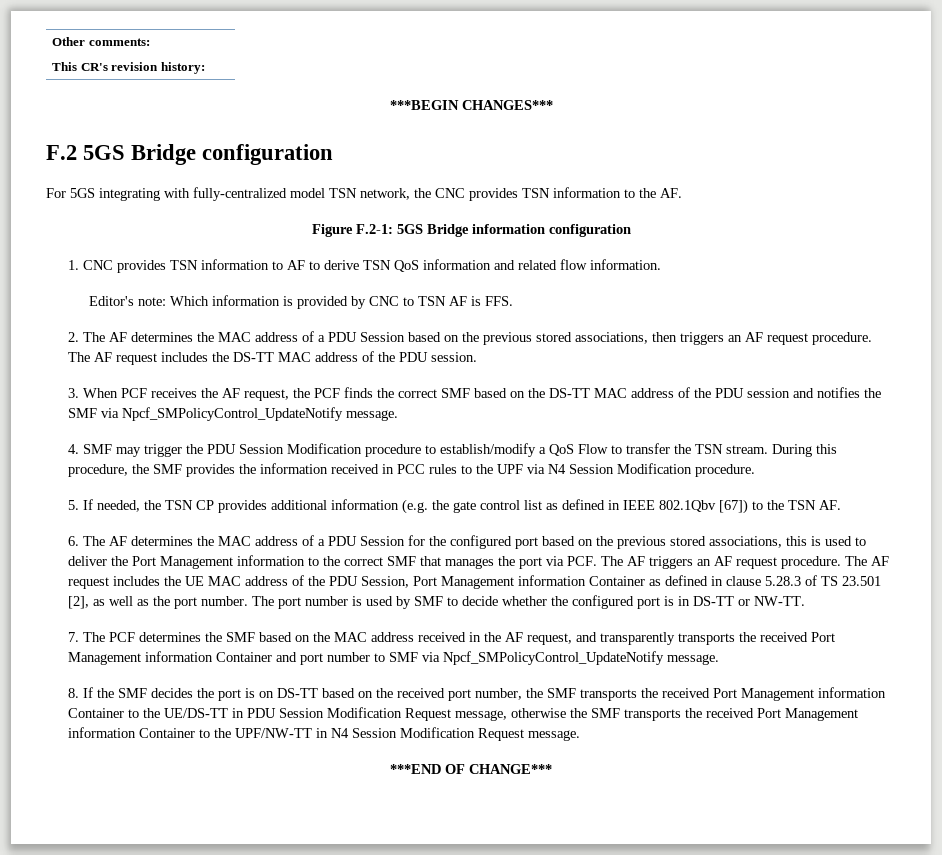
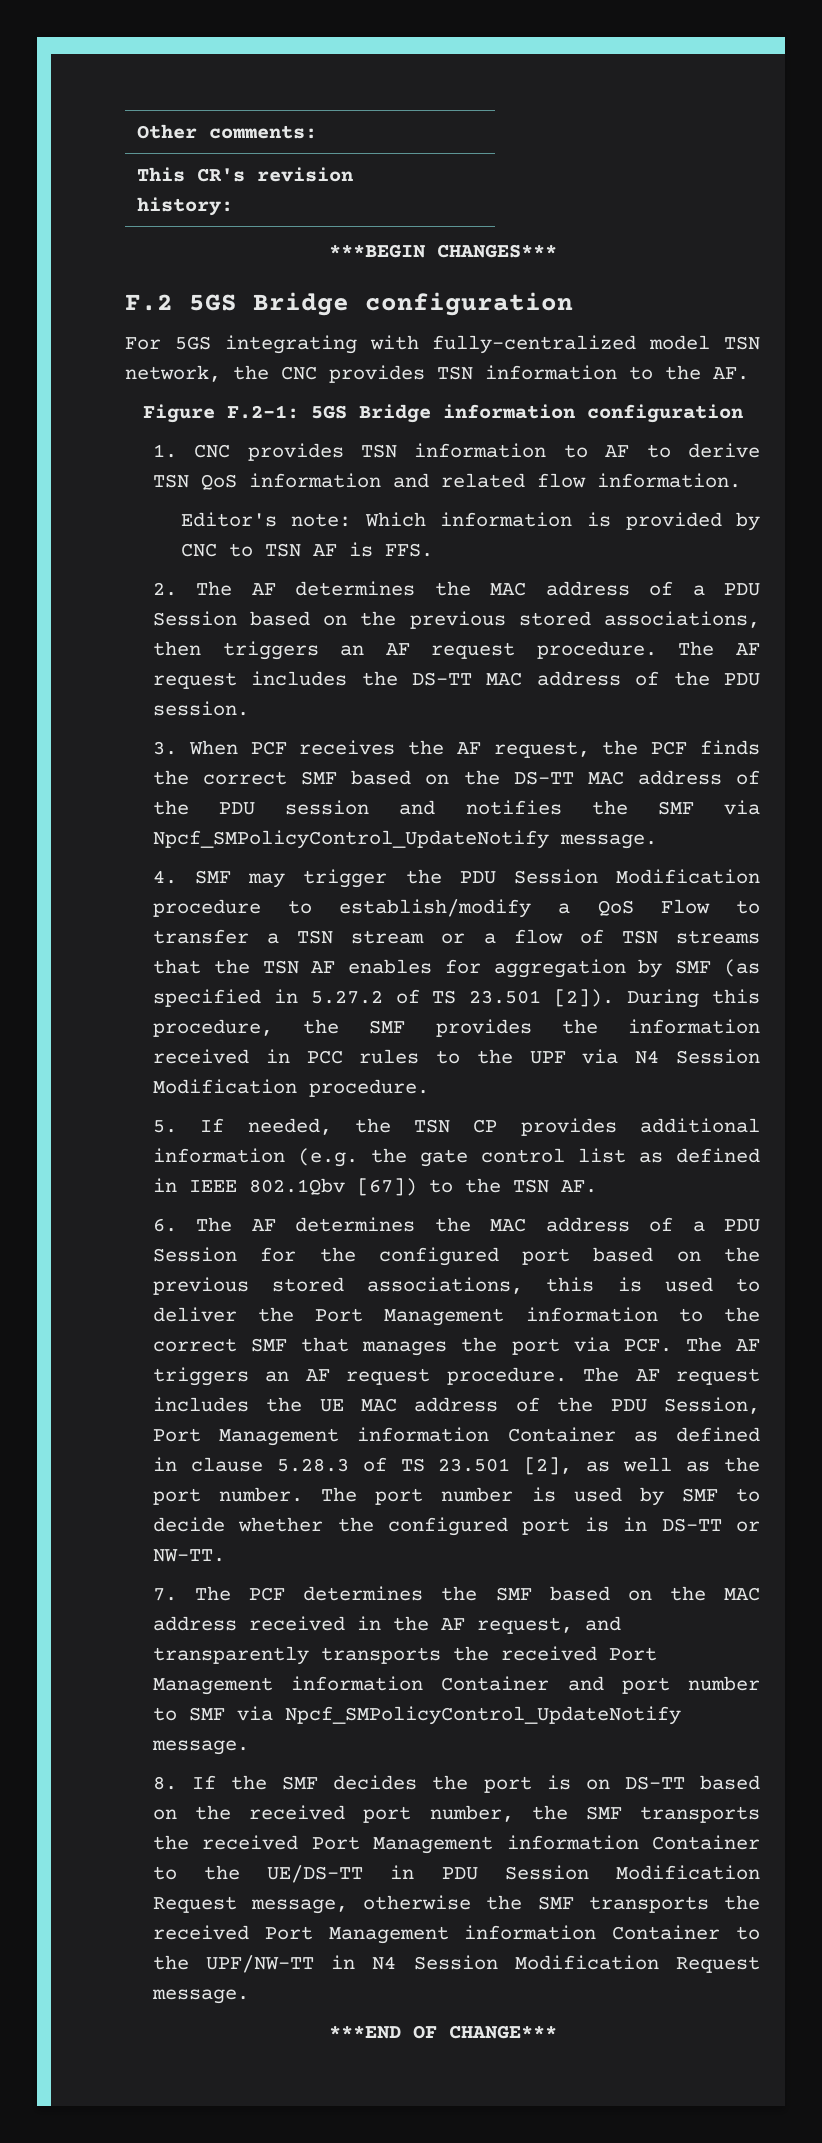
[673,444,768,454] the TSN stream. -> [267,929,760,944] [152,959,760,978] [152,989,615,1007] a TSN stream or a flow of TSN streams that the TSN AF enables for aggregation by SMF (as specified in 5.27.2 of TS 23.501 [2]).

